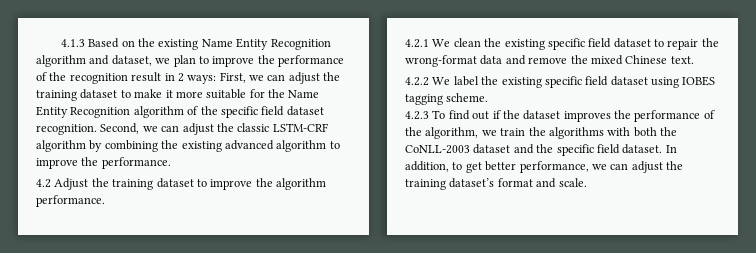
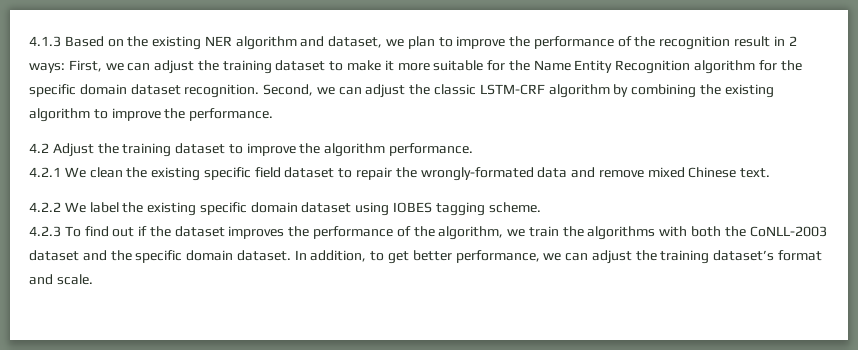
[201,38,331,50] Name Entity Recognition -> [204,36,232,46] NER
[187,106,285,118] of the specific field -> [758,60,802,71] [29,84,127,97] for the specific domain
[224,140,274,150] advanced -> (774, 91) none
[405,55,477,67] wrong-format -> [420,167,534,181] wrongly-formated
[570,55,588,64] the -> (644, 174) none
[585,76,609,86] field -> [250,202,298,213] domain
[596,144,620,154] field -> [186,250,234,261] domain

